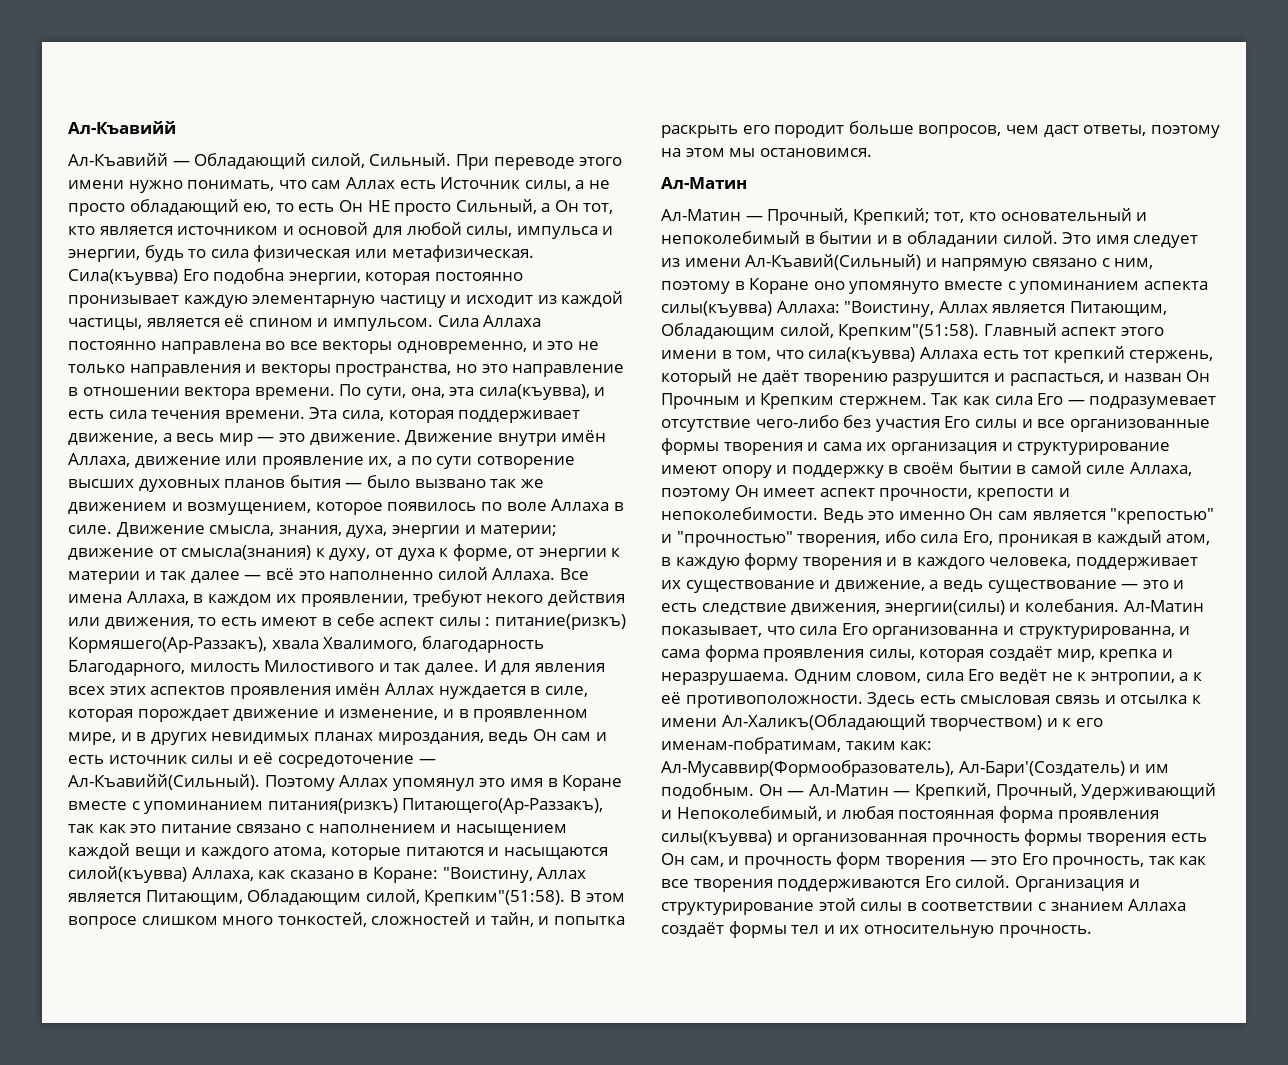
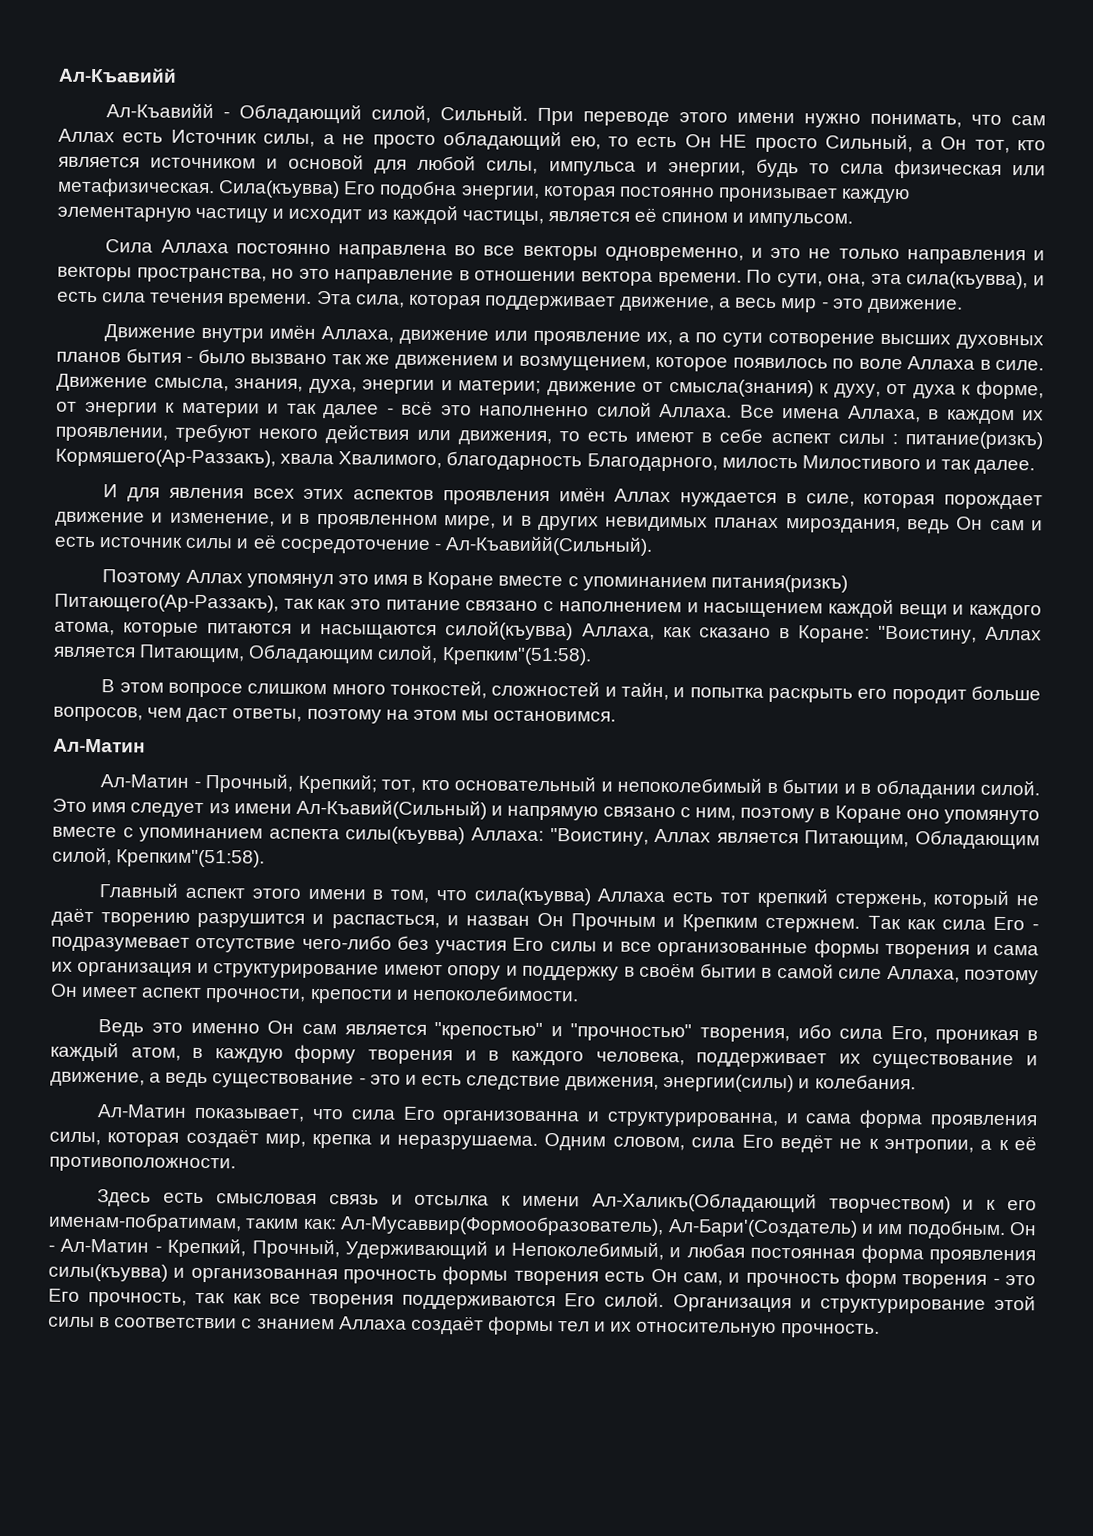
[172,161,190,166] — -> [223,111,231,119] -
(433, 324) none -> (854, 220) //
[257,437,275,442] — -> [821,301,829,309] -
(401, 439) none -> (963, 306) //
[345,483,363,488] — -> [186,355,193,363] -
[244,575,262,580] — -> [386,407,394,415] -
(479, 669) none -> (1036, 467) //
[418,759,436,764] — -> [433,543,441,551] -
(260, 782) none -> (653, 546) //
(566, 898) none -> (592, 656) //
[745,216,763,221] — -> [193,780,201,788] -
(980, 332) none -> (266, 858) //
[1067,400,1085,405] — -> [1032,923,1039,931] -
(818, 513) none -> (579, 993) //
[1121,584,1139,589] — -> [358,1077,366,1085] -
(1119, 605) none -> (916, 1082) //
(863, 701) none -> (236, 1164) //
[787,784,911,796] — Ал-Матин — -> [48,1238,162,1253] - Ал-Матин -
[969,860,987,865] — -> [992,1277,1000,1285] -

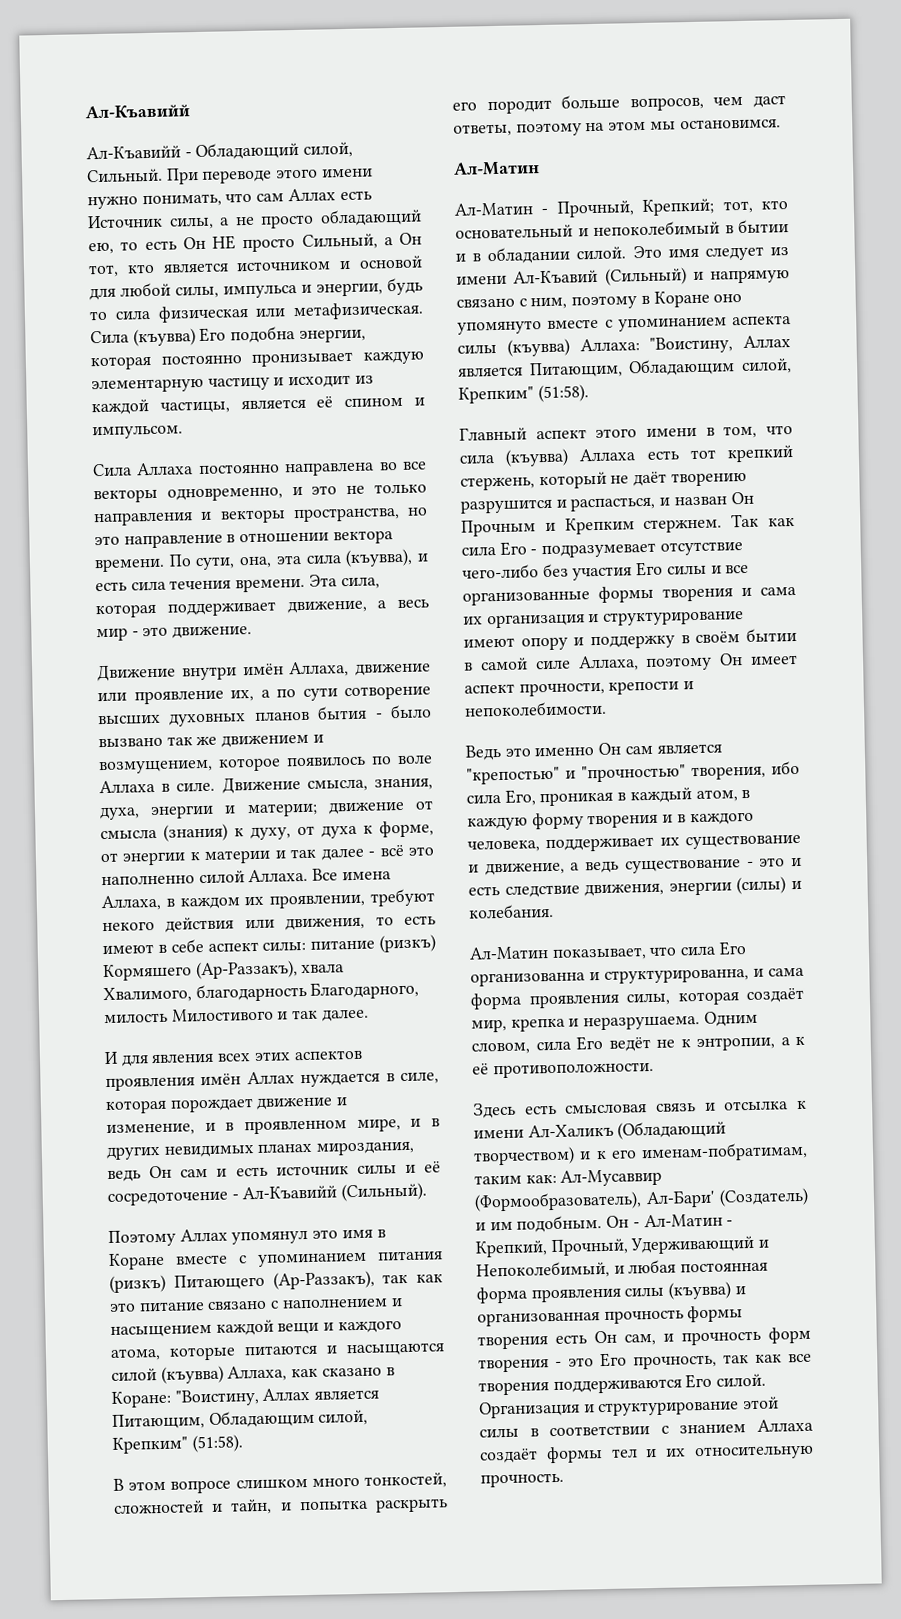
[218,180,341,199] Сила(къувва) -> [90,328,196,347] Сила (къувва)
[906,271,1029,290] сила(къувва), -> [305,548,414,568] сила (къувва),
[668,379,814,398] смысла(знания) -> [100,823,228,842] смысла (знания)
[837,431,1043,450] [55,448,276,468] силы : питание(ризкъ) Кормяшего(Ар-Раззакъ), -> [262,934,436,953] [103,960,298,982] силы: питание (ризкъ) Кормяшего (Ар-Раззакъ),
[444,536,653,556] Ал-Къавийй(Сильный). -> [242,1182,428,1202] Ал-Къавийй (Сильный).
[710,574,848,593] [54,593,279,613] питания(ризкъ) Питающего(Ар-Раззакъ), -> [377,1250,443,1261] [109,1270,375,1293] питания (ризкъ) Питающего (Ар-Раззакъ),
[445,621,574,641] силой(къувва) -> [111,1365,224,1384] силой (къувва)
[441,647,592,666] Крепким"(51:58). -> [112,1434,243,1454] Крепким" (51:58).
[296,799,488,820] Ал-Къавий(Сильный) -> [513,267,687,286] Ал-Къавий (Сильный)
[345,826,466,845] силы(къувва) -> [457,338,570,357] силы (къувва)
[116,849,266,868] Крепким"(51:58). -> [458,384,589,404] Крепким" (51:58).
[473,887,591,906] сила(къувва) -> [459,448,570,467] сила (къувва)
[663,1074,795,1093] энергии(силы) -> [668,876,787,896] энергии (силы)
[591,1192,817,1213] Ал-Халикъ(Обладающий -> [527,1120,727,1140] Ал-Халикъ (Обладающий
[340,1215,858,1238] Ал-Мусаввир(Формообразователь), Ал-Бари'(Создатель) -> [560,1168,663,1187] [474,1187,809,1212] Ал-Мусаввир (Формообразователь), Ал-Бари' (Создатель)
[48,1263,168,1282] силы(къувва) -> [624,1281,732,1300] силы (къувва)

